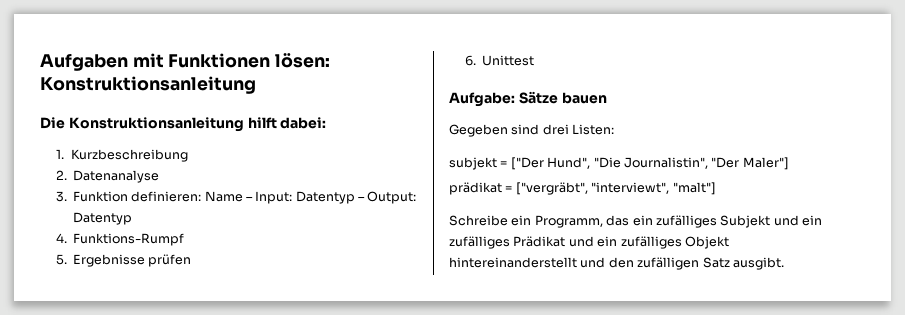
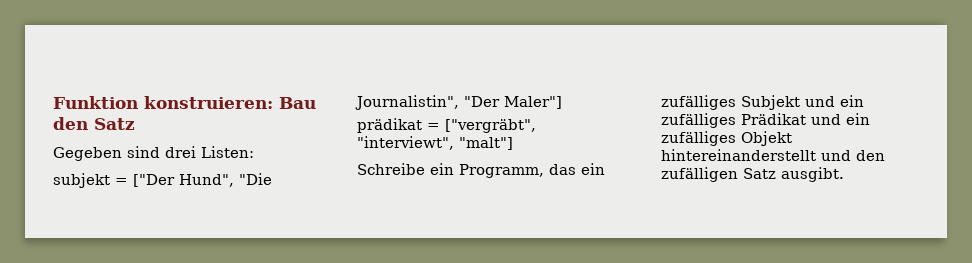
[40,53,331,71] [40,76,256,94] [40,117,327,132] [55,149,189,162] [55,170,159,183] [55,191,417,204] [72,212,132,225] [55,233,184,246] [55,254,192,267] [464,55,534,66] [449,91,607,107] Aufgaben mit Funktionen lösen: Konstruktionsanleitung // Die Konstruktionsanleitung hilft dabei: // 1. Kurzbeschreibung // 2. Datenanalyse // 3. Funktion definieren: Name – Input: Datentyp – Output: Datentyp // 4. Funktions-Rumpf // 5. Ergebnisse prüfen // 6. Unittest // Aufgabe: Sätze bauen -> [53,96,316,109] [53,117,135,130] Funktion konstruieren: Bau den Satz

